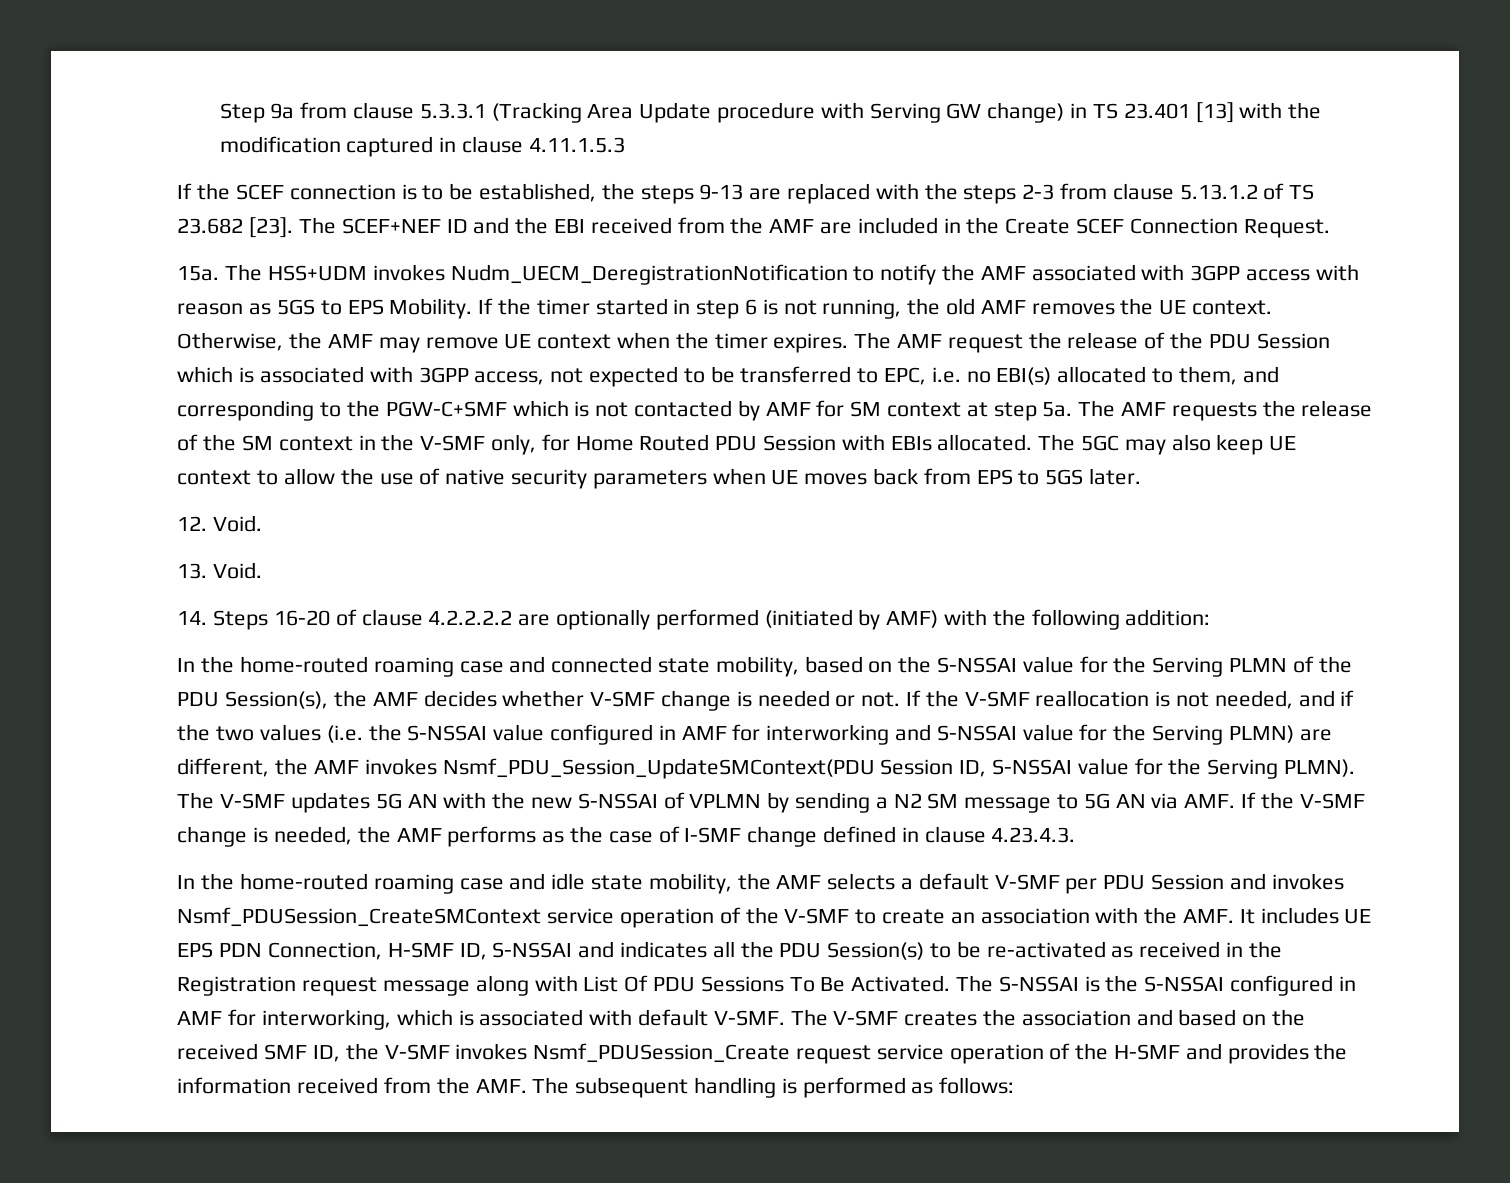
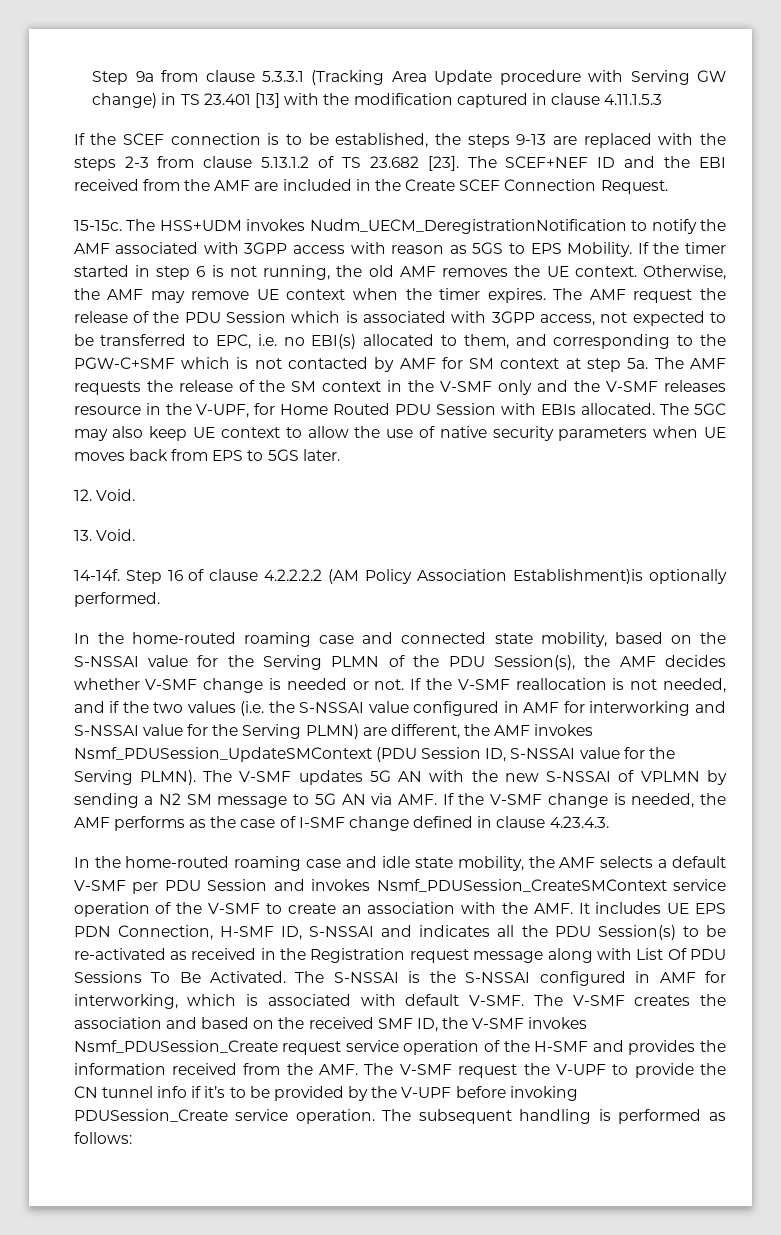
[177,266,220,281] 15a. -> [73,220,122,231] 15-15c.
[490,434,536,455] only, -> [498,380,726,395] [73,403,250,418] only and the V-SMF releases resource in the V-UPF,
[177,609,1211,630] 14. Steps 16-20 of clause 4.2.2.2.2 are optionally performed (initiated by AMF) with the following addition: -> [73,569,727,584] [73,592,160,607] 14-14f. Step 16 of clause 4.2.2.2.2 (AM Policy Association Establishment)is optionally performed.
[442,758,875,779] Nsmf_PDU_Session_UpdateSMContext(PDU -> [73,747,417,762] Nsmf_PDUSession_UpdateSMContext (PDU
(570, 1085) none -> [399,1063,726,1078] [73,1086,578,1101] [73,1109,412,1124] V-SMF request the V-UPF to provide the CN tunnel info if it’s to be provided by the V-UPF before invoking PDUSession_Create service operation. The

